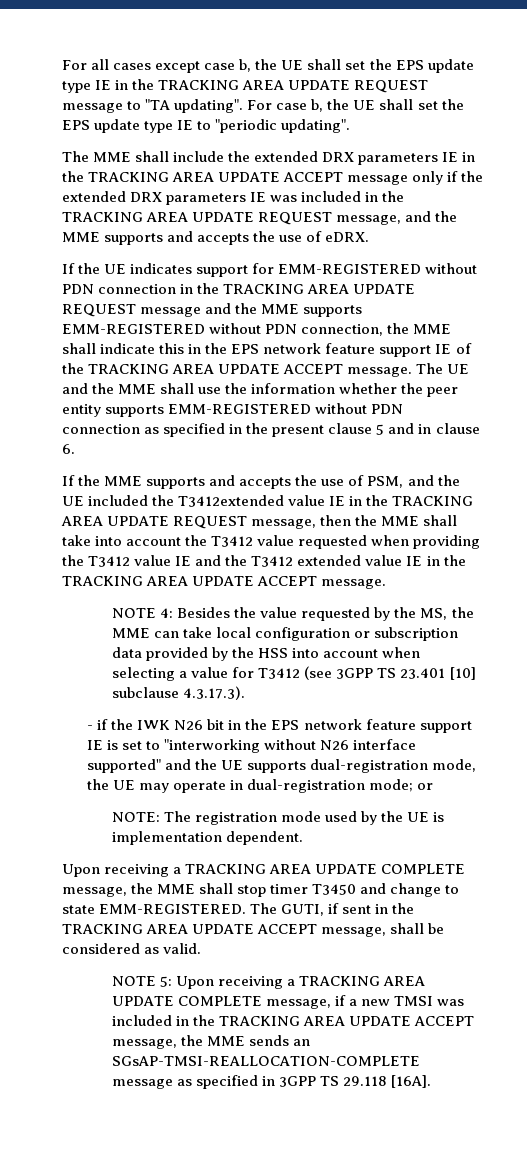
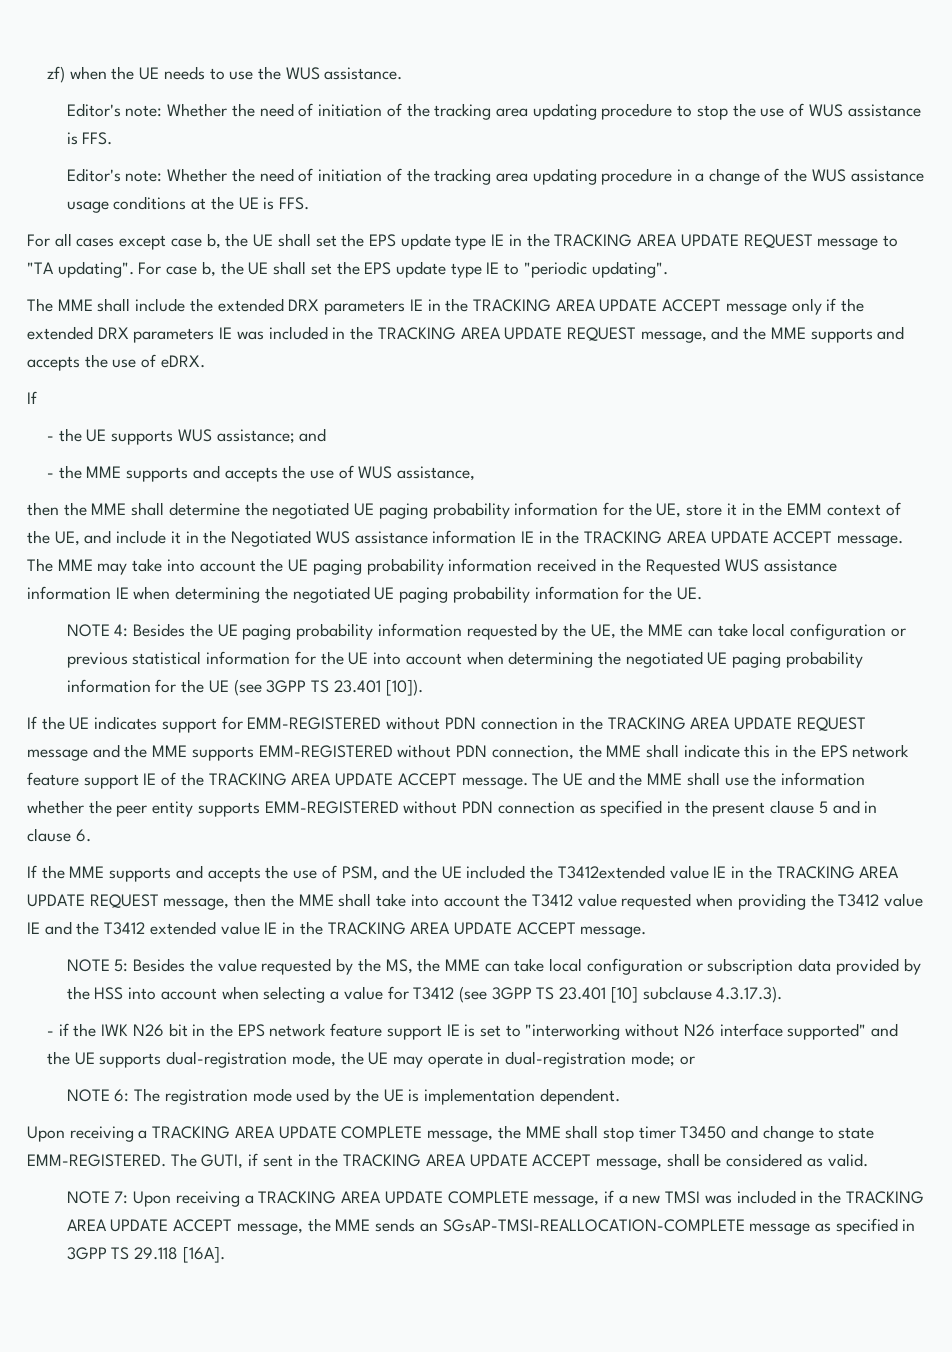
(62, 65) none -> [46,66,403,83] [66,103,921,120] [66,132,113,145] [66,168,924,185] [66,196,310,213] zf) when the UE needs to use the WUS assistance. // Editor's note: Whether the need of initiation of the tracking area updating procedure to stop the use of WUS assistance is FFS. // Editor's note: Whether the need of initiation of the tracking area updating procedure in a change of the WUS assistance usage conditions at the UE is FFS. //
(75, 268) none -> [46,428,327,445] [46,465,476,482] [27,502,901,519] [27,530,904,547] [27,558,837,575] [27,586,702,603] [66,623,906,640] [66,651,863,668] [66,679,423,696] [27,716,37,729] // - the UE supports WUS assistance; and // - the MME supports and accepts the use of WUS assistance, // then the MME shall determine the negotiated UE paging probability information for the UE, store it in the EMM context of the UE, and include it in the Negotiated WUS assistance information IE in the TRACKING AREA UPDATE ACCEPT message. The MME may take into account the UE paging probability information received in the Requested WUS assistance information IE when determining the negotiated UE paging probability information for the UE. // NOTE 4: Besides the UE paging probability information requested by the UE, the MME can take local configuration or previous statistical information for the UE into account when determining the negotiated UE paging probability information for the UE (see 3GPP TS 23.401 [10]). // If
[160,608,174,618] 4: -> [114,959,129,972] 5:
[112,812,161,822] NOTE: -> [66,1089,130,1102] NOTE 6:
[160,976,173,987] 5: -> [114,1191,129,1204] 7:

